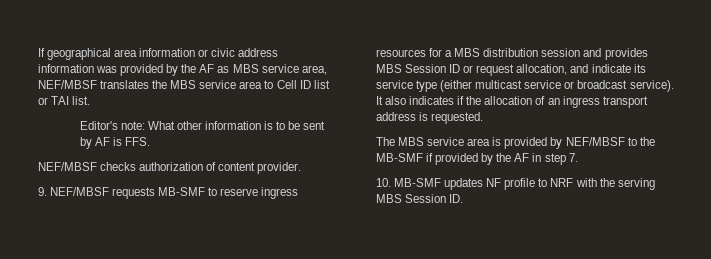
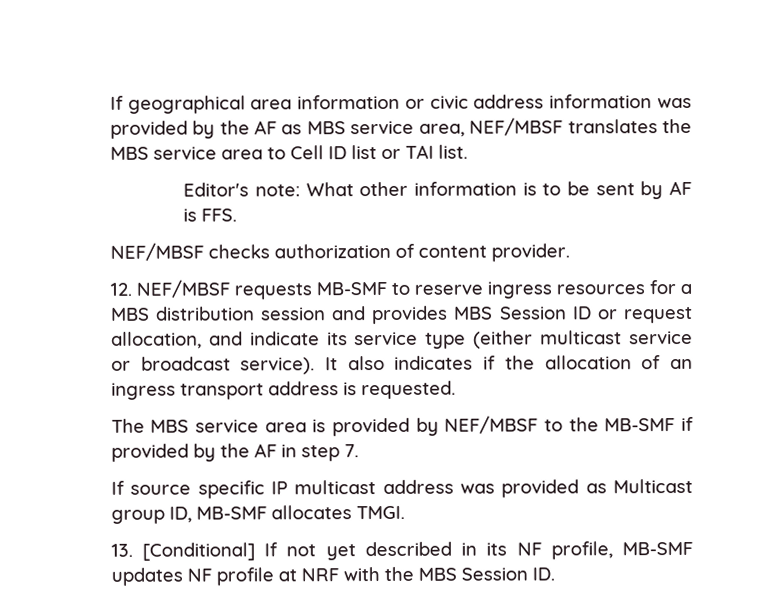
[37,187,47,196] 9. -> [109,282,132,296] 12.
[375,178,391,187] 10. -> [110,478,694,499] [110,505,405,524] [110,541,613,561] If source specific IP multicast address was provided as Multicast group ID, MB-SMF allocates TMGI. // 13. [Conditional] If not yet described in its NF profile,
[538,178,548,187] to -> [277,569,297,582] at
[617,178,655,190] serving -> (414, 573) none

